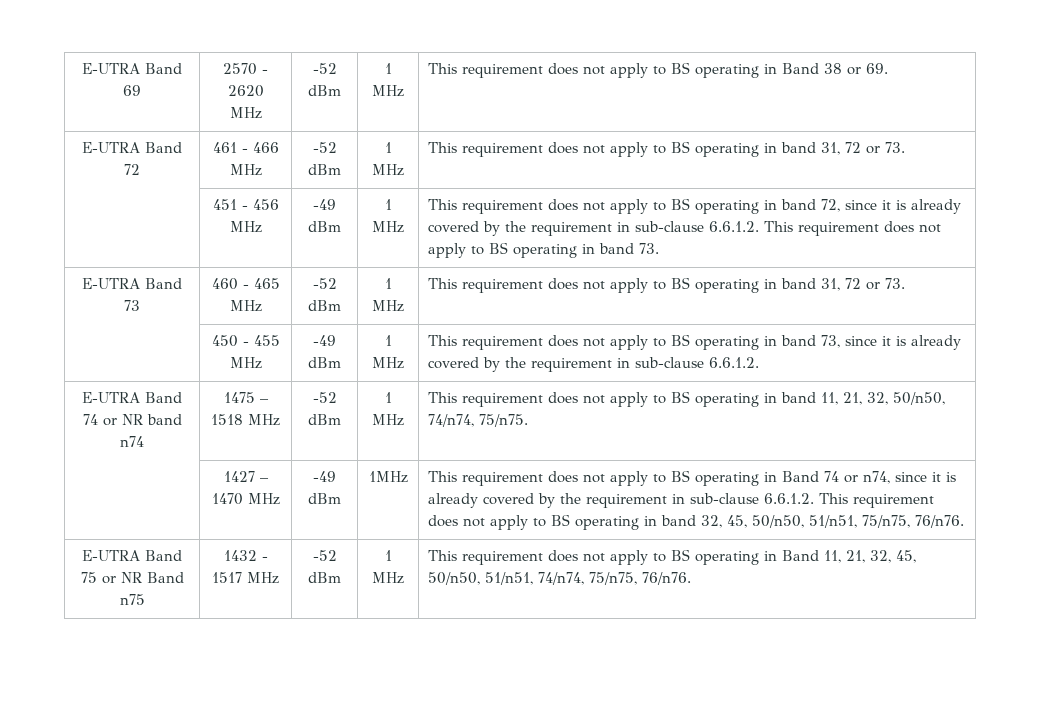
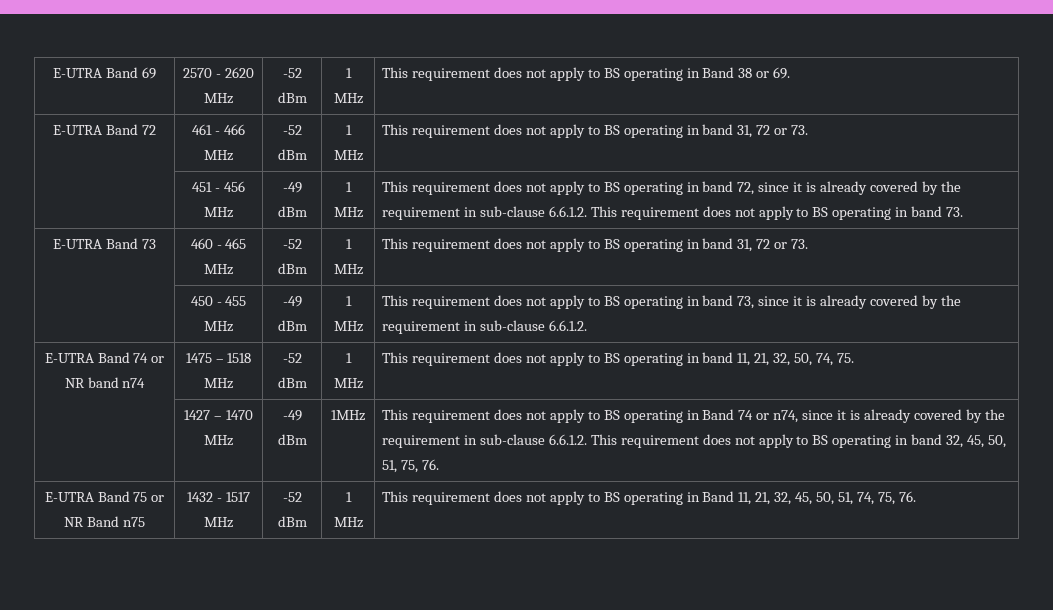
[893,392,946,405] [428,414,529,427] 50/n50, 74/n74, 75/n75. -> [794,353,854,366] 50, 74, 75.
[752,515,965,528] 50/n50, 51/n51, 75/n75, 76/n76. -> [987,435,1006,448] [382,459,440,473] 50, 51, 75, 76.
[428,572,692,585] 50/n50, 51/n51, 74/n74, 75/n75, 76/n76. -> [816,491,916,505] 50, 51, 74, 75, 76.

